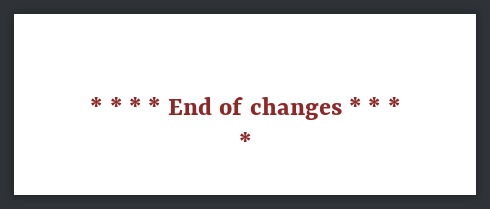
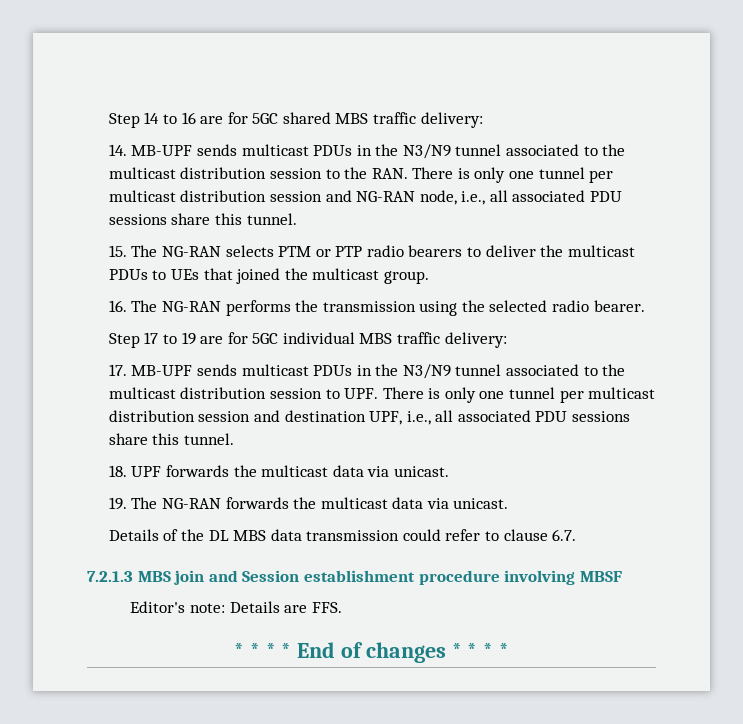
(90, 106) none -> [108,112,483,128] [108,144,626,159] [108,167,614,183] [108,190,623,205] [108,213,297,225] [108,245,635,257] [108,268,429,284] [108,300,645,316] [108,332,507,348] [108,364,626,379] [108,387,656,403] [108,410,631,425] [108,433,234,445] [108,465,449,477] [108,497,509,510] [108,529,577,541] [87,570,622,585] [130,601,342,613] Step 14 to 16 are for 5GC shared MBS traffic delivery: // 14. MB-UPF sends multicast PDUs in the N3/N9 tunnel associated to the multicast distribution session to the RAN. There is only one tunnel per multicast distribution session and NG-RAN node, i.e., all associated PDU sessions share this tunnel. // 15. The NG-RAN selects PTM or PTP radio bearers to deliver the multicast PDUs to UEs that joined the multicast group. // 16. The NG-RAN performs the transmission using the selected radio bearer. // Step 17 to 19 are for 5GC individual MBS traffic delivery: // 17. MB-UPF sends multicast PDUs in the N3/N9 tunnel associated to the multicast distribution session to UPF. There is only one tunnel per multicast distribution session and destination UPF, i.e., all associated PDU sessions share this tunnel. // 18. UPF forwards the multicast data via unicast. // 19. The NG-RAN forwards the multicast data via unicast. // Details of the DL MBS data transmission could refer to clause 6.7. // 7.2.1.3 MBS join and Session establishment procedure involving MBSF // Editor's note: Details are FFS. //

